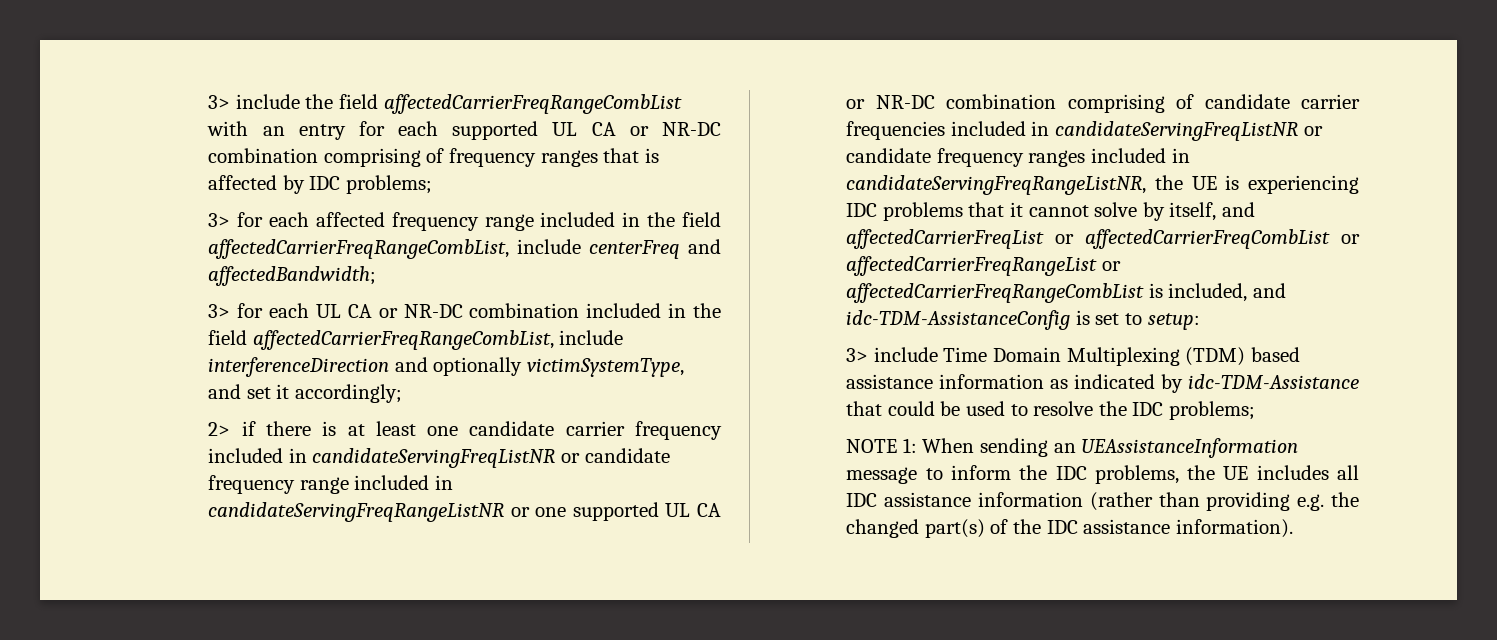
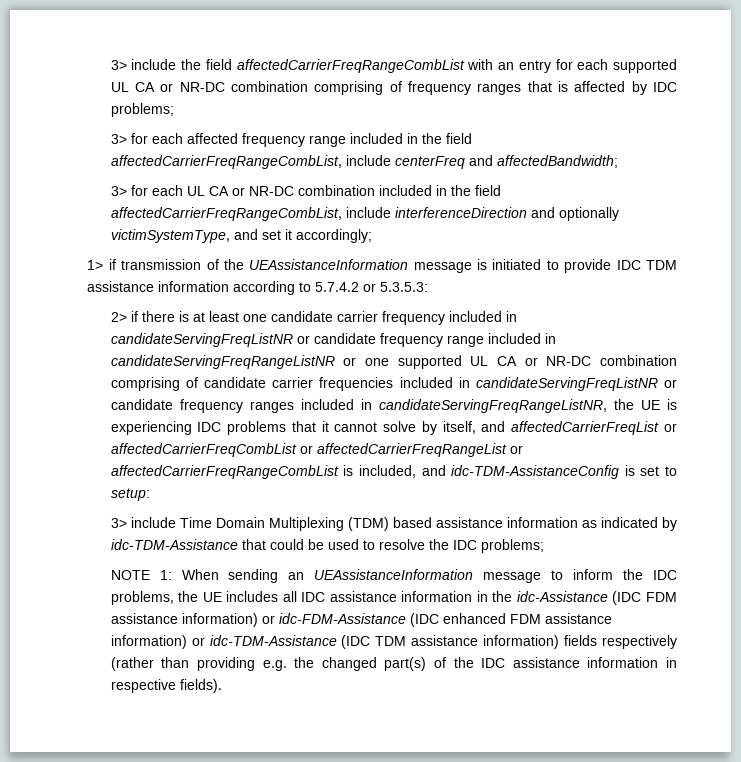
(403, 393) none -> [87,259,678,273] [87,281,429,295] // 1> if transmission of the UEAssistanceInformation message is initiated to provide IDC TDM assistance information according to 5.7.4.2 or 5.3.5.3:
(1084, 499) none -> [476,591,678,605] [110,613,612,627] [110,635,677,649] in the idc-Assistance (IDC FDM assistance information) or idc-FDM-Assistance (IDC enhanced FDM assistance information) or idc-TDM-Assistance (IDC TDM assistance information) fields respectively
[1175,519,1293,538] information). -> [587,657,677,668] [110,679,222,693] information in respective fields).

